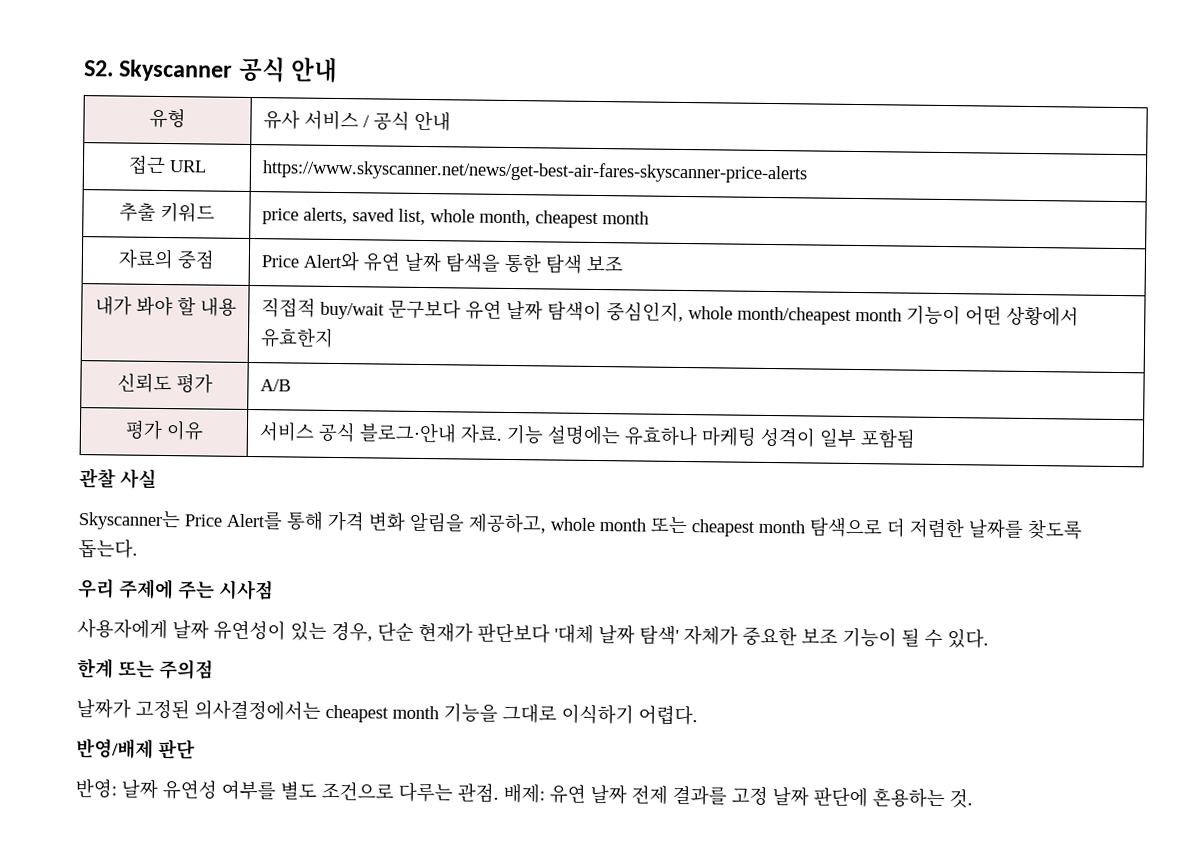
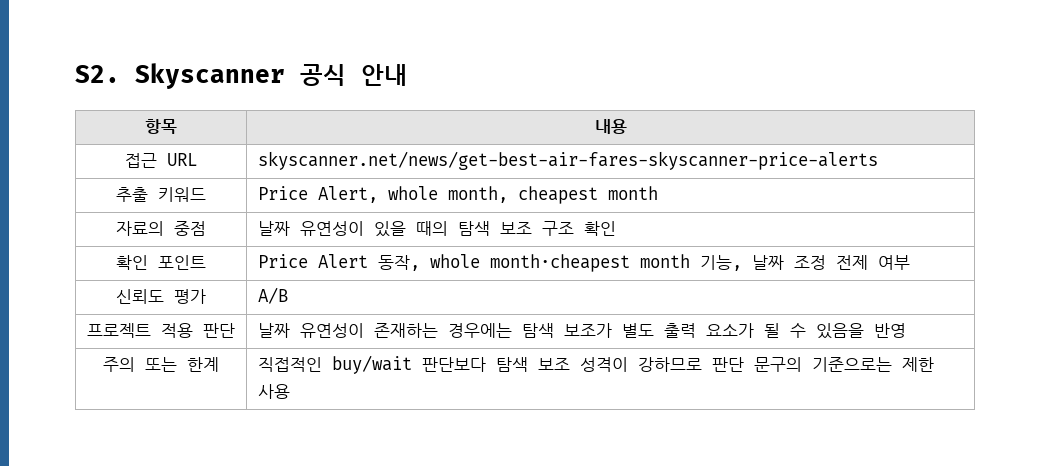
[149,108,186,129] [263,110,452,132] 유형 | 유사 서비스 / 공식 안내 -> [145,119,177,134] [594,119,627,134] 항목 | 내용
[262,159,809,184] https://www.skyscanner.net/news/get-best-air-fares-skyscanner-price-alerts -> [257,151,878,170] skyscanner.net/news/get-best-air-fares-skyscanner-price-alerts
[262,207,427,226] price alerts, saved list, -> [257,186,378,203] Price Alert,
[261,250,624,274] [94,296,237,317] [261,298,1080,327] [260,327,335,348] [116,372,213,394] [260,379,292,392] [124,419,204,441] [259,422,916,449] [79,468,157,489] [78,510,1082,540] [78,538,138,559] [78,578,274,601] [77,618,989,649] [77,658,214,680] [76,699,698,726] [76,738,195,760] [75,779,973,809] Price Alert와 유연 날짜 탐색을 통한 탐색 보조 // 내가 봐야 할 내용 | 직접적 buy/wait 문구보다 유연 날짜 탐색이 중심인지, whole month/cheapest month 기능이 어떤 상황에서 유효한지 // 신뢰도 평가 | A/B // 평가 이유 | 서비스 공식 블로그·안내 자료. 기능 설명에는 유효하나 마케팅 성격이 일부 포함됨 // 관찰 사실 // Skyscanner는 Price Alert를 통해 가격 변화 알림을 제공하고, whole month 또는 cheapest month 탐색으로 더 저렴한 날짜를 찾도록 돕는다. // 우리 주제에 주는 시사점 // 사용자에게 날짜 유연성이 있는 경우, 단순 현재가 판단보다 '대체 날짜 탐색' 자체가 중요한 보조 기능이 될 수 있다. // 한계 또는 주의점 // 날짜가 고정된 의사결정에서는 cheapest month 기능을 그대로 이식하기 어렵다. // 반영/배제 판단 // 반영: 날짜 유연성 여부를 별도 조건으로 다루는 관점. 배제: 유연 날짜 전제 결과를 고정 날짜 판단에 혼용하는 것. -> [257,221,616,237] [116,255,206,270] [257,254,910,272] [116,289,206,304] [257,287,288,304] [87,323,235,338] [257,323,906,339] [103,357,219,372] [257,355,934,374] [257,384,290,399] 날짜 유연성이 있을 때의 탐색 보조 구조 확인 // 확인 포인트 | Price Alert 동작, whole month·cheapest month 기능, 날짜 조정 전제 여부 // 신뢰도 평가 | A/B // 프로젝트 적용 판단 | 날짜 유연성이 존재하는 경우에는 탐색 보조가 별도 출력 요소가 될 수 있음을 반영 // 주의 또는 한계 | 직접적인 buy/wait 판단보다 탐색 보조 성격이 강하므로 판단 문구의 기준으로는 제한 사용

